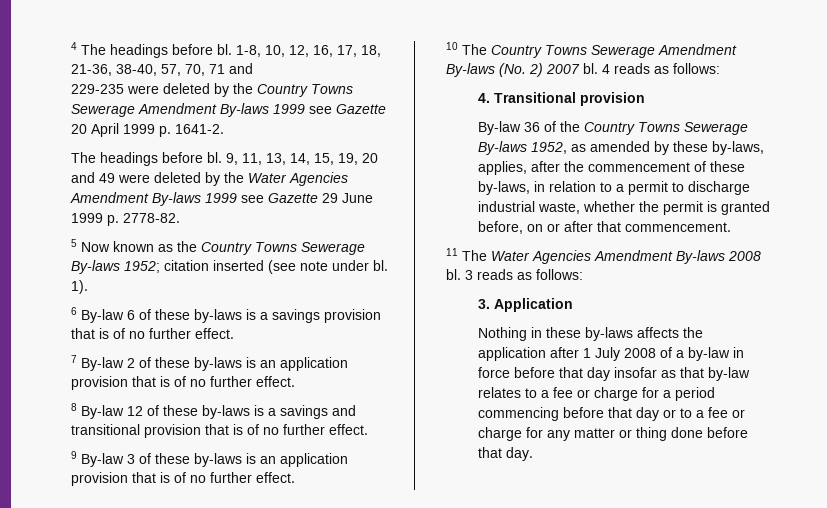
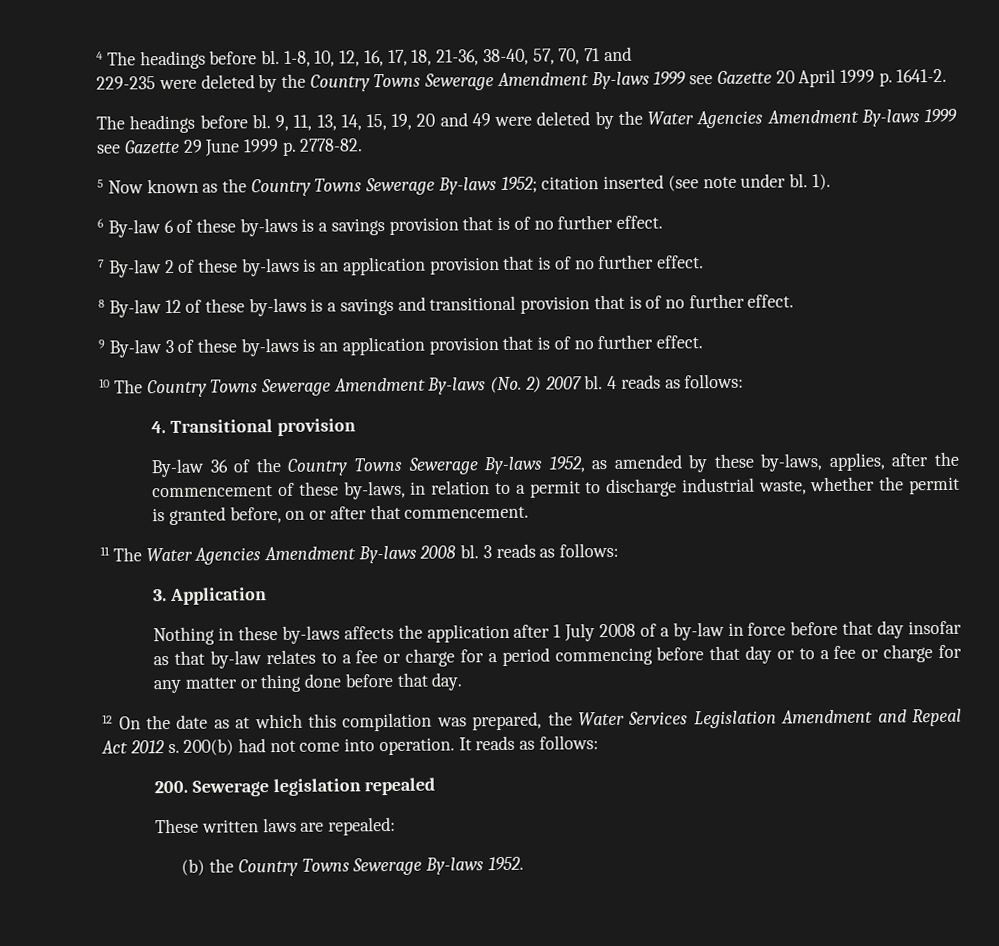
(534, 454) none -> [102,708,962,732] [101,735,599,756] [154,777,436,797] [155,816,397,836] [181,856,524,877] // 12 On the date as at which this compilation was prepared, the Water Services Legislation Amendment and Repeal Act 2012 s. 200(b) had not come into operation. It reads as follows: // 200. Sewerage legislation repealed // These written laws are repealed: // (b) the Country Towns Sewerage By-laws 1952.

